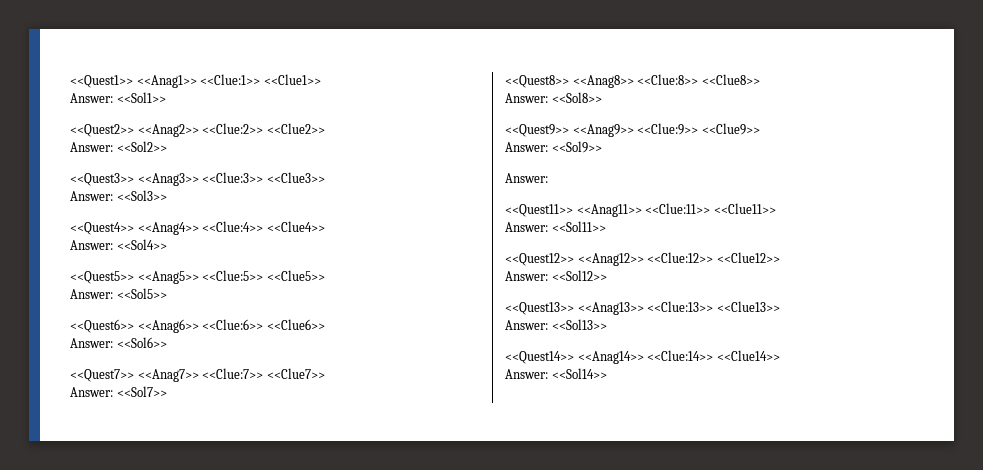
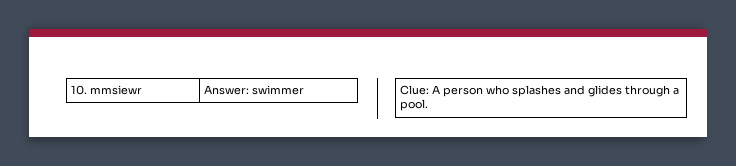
[70,74,321,88] [70,92,166,103] [70,123,325,137] [70,141,167,152] [70,172,325,186] [70,190,167,201] [70,221,325,235] [70,239,167,250] [70,270,325,284] [70,288,167,299] [70,319,325,333] [70,337,167,348] [70,368,325,382] [70,386,167,397] [505,74,760,88] [505,92,602,103] [505,123,760,137] [505,141,602,153] [505,173,548,183] [505,203,776,217] [505,221,606,232] [505,252,780,266] [505,270,607,281] [505,301,780,315] [505,319,607,330] [505,350,780,364] [505,368,607,379] <<Quest1>> <<Anag1>> <<Clue:1>> <<Clue1>> // Answer: <<Sol1>> // <<Quest2>> <<Anag2>> <<Clue:2>> <<Clue2>> // Answer: <<Sol2>> // <<Quest3>> <<Anag3>> <<Clue:3>> <<Clue3>> // Answer: <<Sol3>> // <<Quest4>> <<Anag4>> <<Clue:4>> <<Clue4>> // Answer: <<Sol4>> // <<Quest5>> <<Anag5>> <<Clue:5>> <<Clue5>> // Answer: <<Sol5>> // <<Quest6>> <<Anag6>> <<Clue:6>> <<Clue6>> // Answer: <<Sol6>> // <<Quest7>> <<Anag7>> <<Clue:7>> <<Clue7>> // Answer: <<Sol7>> // <<Quest8>> <<Anag8>> <<Clue:8>> <<Clue8>> // Answer: <<Sol8>> // <<Quest9>> <<Anag9>> <<Clue:9>> <<Clue9>> // Answer: <<Sol9>> // Answer: // <<Quest11>> <<Anag11>> <<Clue:11>> <<Clue11>> // Answer: <<Sol11>> // <<Quest12>> <<Anag12>> <<Clue:12>> <<Clue12>> // Answer: <<Sol12>> // <<Quest13>> <<Anag13>> <<Clue:13>> <<Clue13>> // Answer: <<Sol13>> // <<Quest14>> <<Anag14>> <<Clue:14>> <<Clue14>> // Answer: <<Sol14>> -> [71,85,143,95] [204,85,305,95] [400,85,680,97] [400,99,429,111] 10. mmsiewr | Answer: swimmer // Clue: A person who splashes and glides through a pool.

